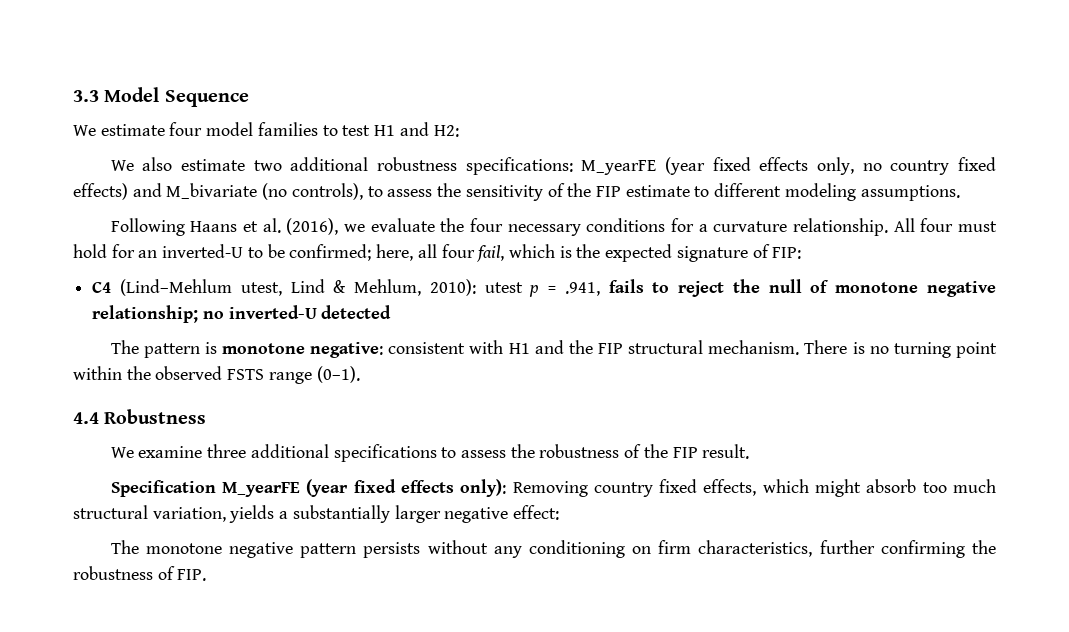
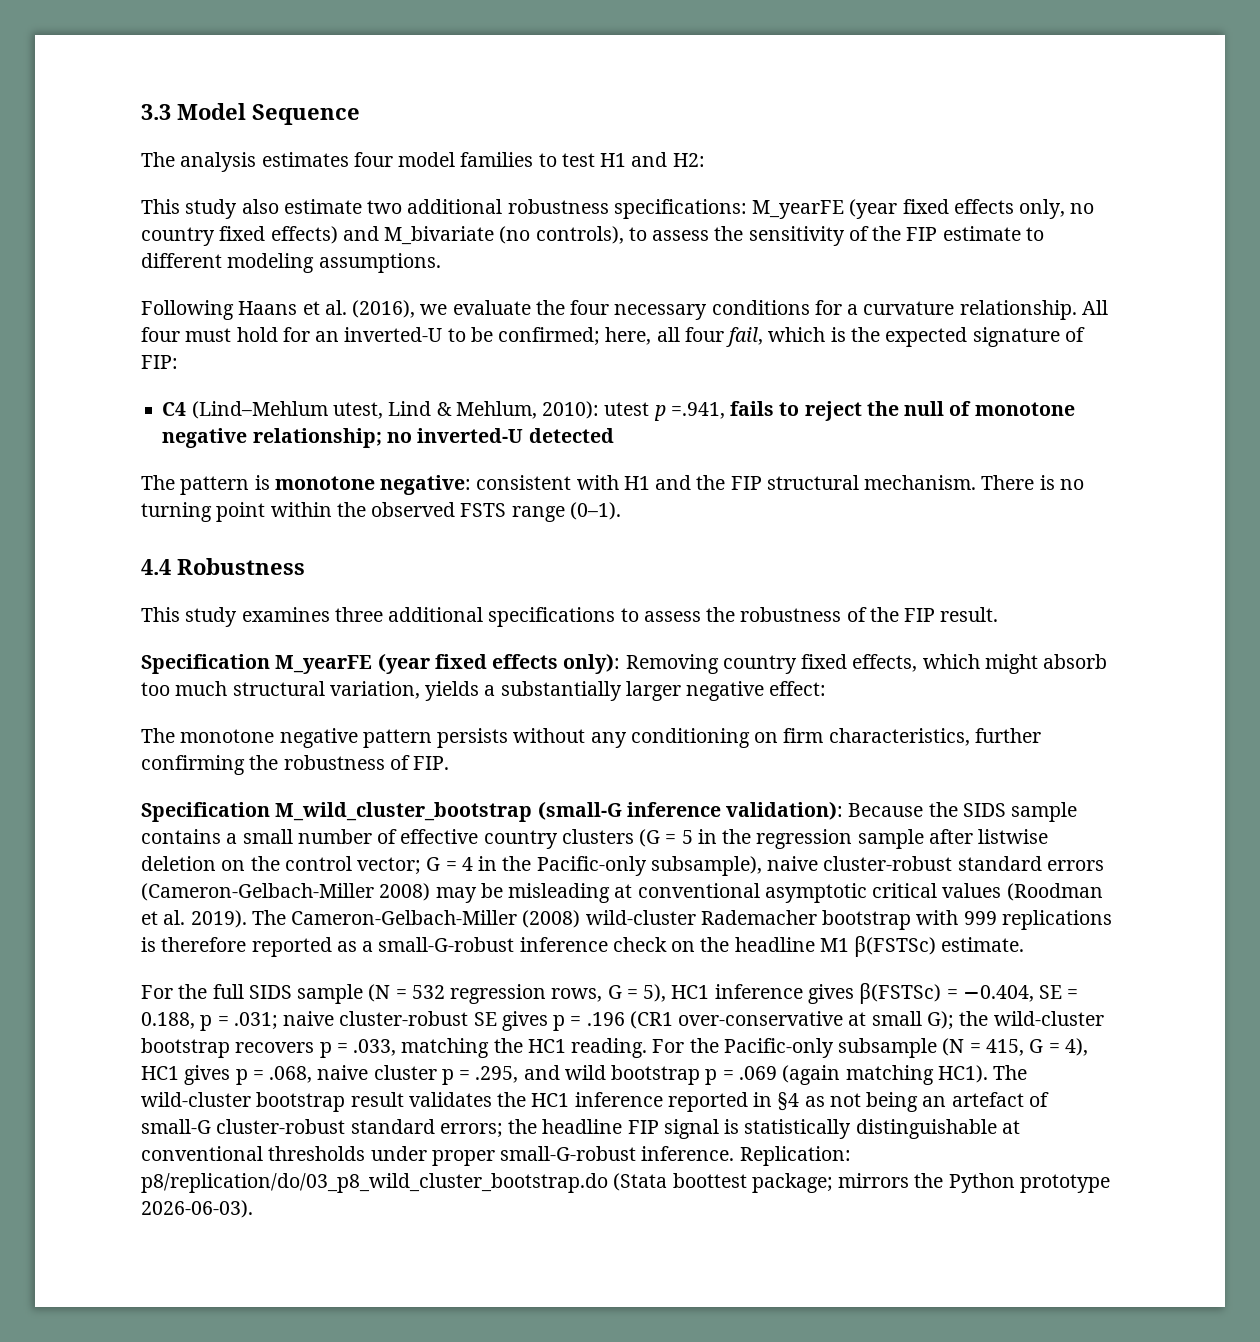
[73,124,165,136] We estimate -> [141,152,349,172] The analysis estimates
[110,160,134,171] We -> [141,199,238,219] This study
[548,282,600,296] = .941, -> [670,402,725,419] =.941,
[110,446,203,458] We examine -> [141,607,330,627] This study examines
(207, 575) none -> [141,801,1078,822] [141,829,1049,849] [141,856,1104,876] [141,883,1103,903] [141,910,1112,930] [141,936,1025,957] [141,983,1079,1004] [141,1011,1104,1031] [141,1038,1088,1058] [141,1065,1028,1085] [141,1092,1049,1112] [141,1119,1020,1139] [141,1146,851,1166] [141,1173,1110,1193] [141,1200,253,1218] // Specification M_wild_cluster_bootstrap (small-G inference validation): Because the SIDS sample contains a small number of effective country clusters (G = 5 in the regression sample after listwise deletion on the control vector; G = 4 in the Pacific-only subsample), naive cluster-robust standard errors (Cameron-Gelbach-Miller 2008) may be misleading at conventional asymptotic critical values (Roodman et al. 2019). The Cameron-Gelbach-Miller (2008) wild-cluster Rademacher bootstrap with 999 replications is therefore reported as a small-G-robust inference check on the headline M1 β(FSTSc) estimate. // For the full SIDS sample (N = 532 regression rows, G = 5), HC1 inference gives β(FSTSc) = −0.404, SE = 0.188, p = .031; naive cluster-robust SE gives p = .196 (CR1 over-conservative at small G); the wild-cluster bootstrap recovers p = .033, matching the HC1 reading. For the Pacific-only subsample (N = 415, G = 4), HC1 gives p = .068, naive cluster p = .295, and wild bootstrap p = .069 (again matching HC1). The wild-cluster bootstrap result validates the HC1 inference reported in §4 as not being an artefact of small-G cluster-robust standard errors; the headline FIP signal is statistically distinguishable at conventional thresholds under proper small-G-robust inference. Replication: p8/replication/do/03_p8_wild_cluster_bootstrap.do (Stata boottest package; mirrors the Python prototype 2026-06-03).

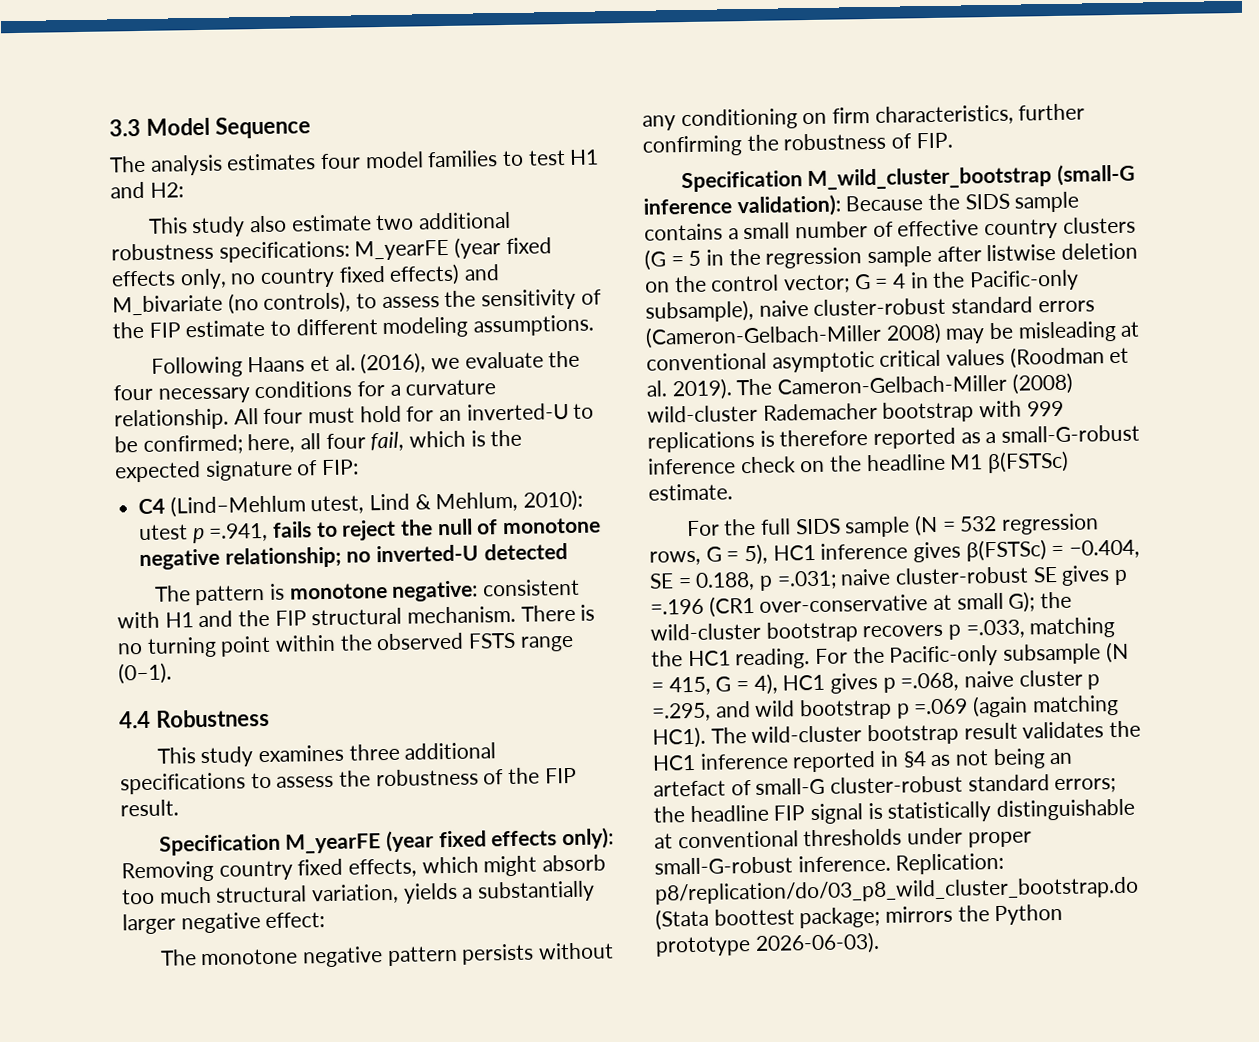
[217,1012,278,1030] = .031; -> [776,570,837,590] =.031;
[570,1012,625,1026] = .196 -> [650,598,704,615] =.196
[336,1039,397,1056] = .033, -> [965,619,1025,639] =.033,
[252,1066,313,1083] = .068, -> [900,672,960,692] =.068,
[459,1066,519,1083] = .295, -> [651,702,711,722] =.295,
[722,1066,777,1080] = .069 -> [913,698,969,715] =.069

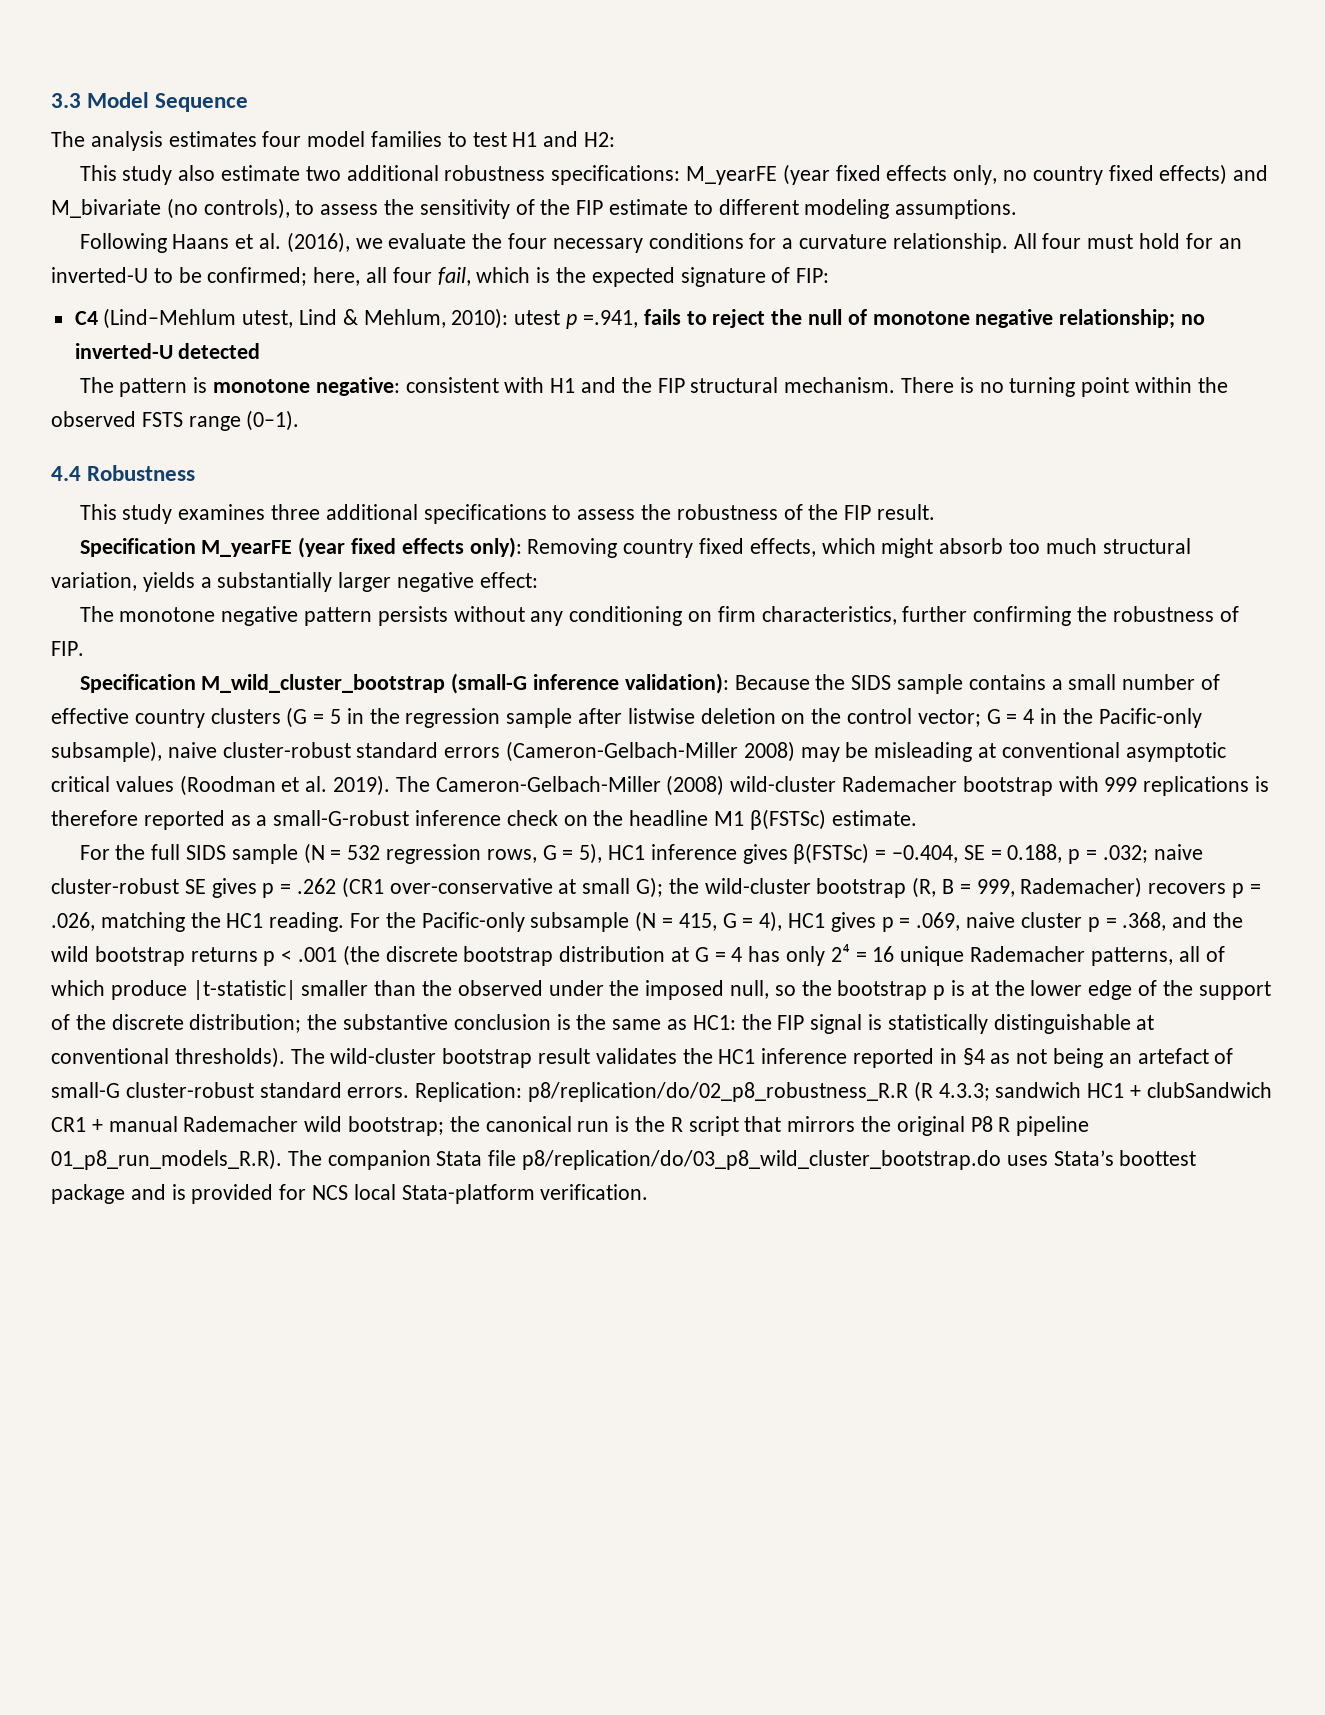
[776,570,837,590] =.031; -> [1086,845,1148,863] = .032;
[650,598,704,615] =.196 -> [280,878,337,894] = .262
[862,619,1025,640] recovers p =.033, -> [912,877,1261,898] [51,912,95,931] (R, B = 999, Rademacher) recovers p = .026,
[900,672,960,692] =.068, -> [899,912,961,931] = .069,
[651,695,1119,722] [652,726,706,749] =.295, and wild bootstrap p =.069 (again matching HC1). -> [1105,912,1243,931] [51,944,1225,966] [51,980,1271,1000] [51,1014,1155,1034] [51,1047,285,1068] = .368, and the wild bootstrap returns p < .001 (the discrete bootstrap distribution at G = 4 has only 2⁴ = 16 unique Rademacher patterns, all of which produce |t-statistic| smaller than the observed under the imposed null, so the bootstrap p is at the lower edge of the support of the discrete distribution; the substantive conclusion is the same as HC1: the FIP signal is statistically distinguishable at conventional thresholds).
[1054,778,1117,794] [653,798,1136,825] [654,827,1032,849] [654,852,1005,875] [654,876,1139,905] [655,903,1064,931] [655,931,880,957] errors; the headline FIP signal is statistically distinguishable at conventional thresholds under proper small-G-robust inference. Replication: p8/replication/do/03_p8_wild_cluster_bootstrap.do (Stata boottest package; mirrors the Python prototype 2026-06-03). -> [347,1081,1272,1102] [51,1116,1090,1136] [51,1149,1197,1170] [51,1184,649,1204] errors. Replication: p8/replication/do/02_p8_robustness_R.R (R 4.3.3; sandwich HC1 + clubSandwich CR1 + manual Rademacher wild bootstrap; the canonical run is the R script that mirrors the original P8 R pipeline 01_p8_run_models_R.R). The companion Stata file p8/replication/do/03_p8_wild_cluster_bootstrap.do uses Stata’s boottest package and is provided for NCS local Stata-platform verification.

